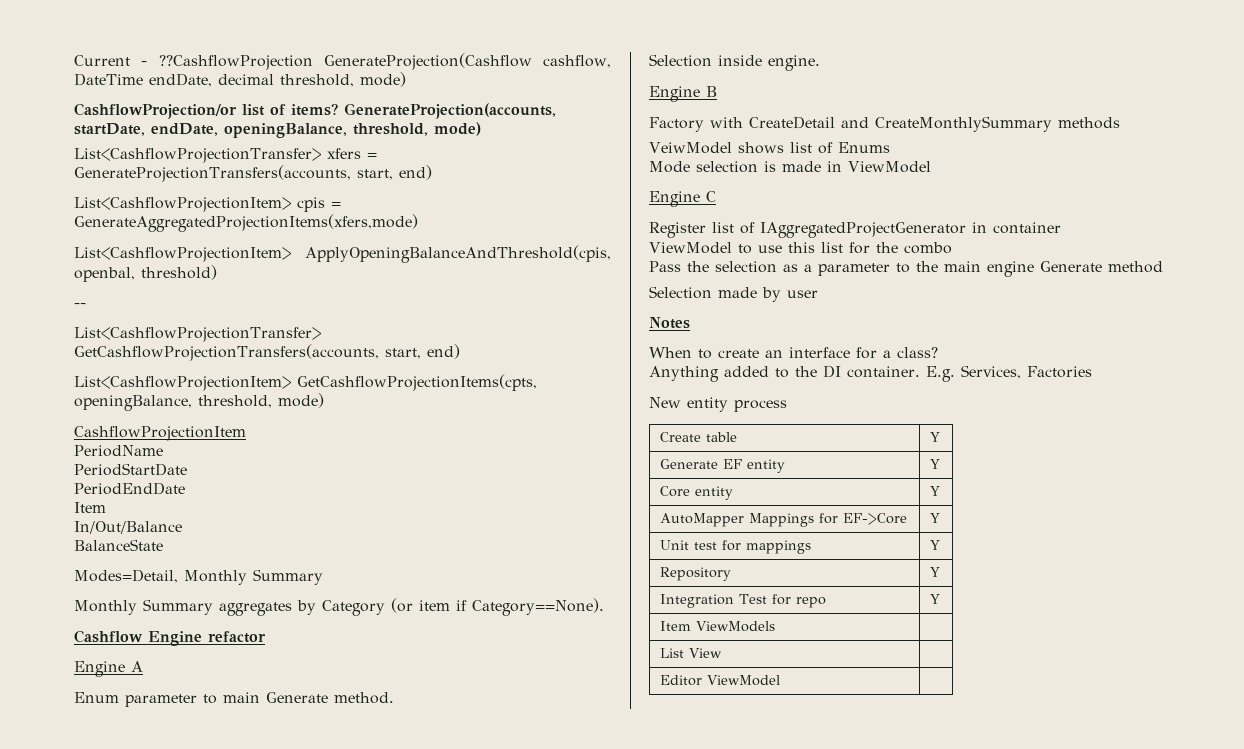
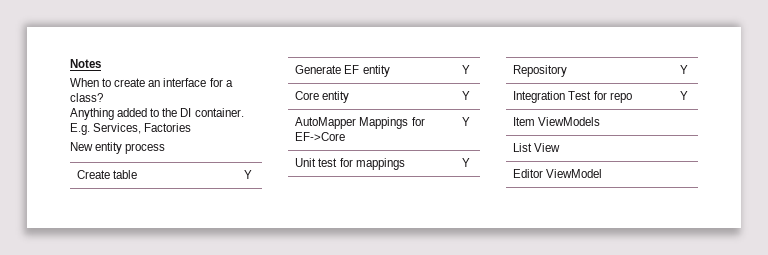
[74,53,612,70] [74,72,406,87] [74,103,556,119] [74,122,481,138] [74,148,377,163] [74,165,432,182] [74,197,341,212] [74,214,418,232] [74,245,611,263] [74,265,217,282] [74,303,86,308] [74,327,321,342] [74,344,460,361] [74,374,537,391] [74,393,324,411] [74,426,246,441] [74,445,163,457] [74,463,187,476] [74,482,185,495] [74,502,106,513] [74,521,182,534] [74,539,163,551] [74,569,323,585] [74,598,604,616] [74,630,266,646] [74,661,143,677] [74,692,394,707] [649,54,820,71] [649,86,717,102] [649,116,1120,132] [649,142,890,154] [649,161,931,173] [649,191,716,207] [649,222,1061,238] [649,242,952,254] [649,261,1163,277] [649,286,818,302] Current - ??CashflowProjection GenerateProjection(Cashflow cashflow, DateTime endDate, decimal threshold, mode) // CashflowProjection/or list of items? GenerateProjection(accounts, startDate, endDate, openingBalance, threshold, mode) // List<CashflowProjectionTransfer> xfers = GenerateProjectionTransfers(accounts, start, end) // List<CashflowProjectionItem> cpis = GenerateAggregatedProjectionItems(xfers,mode) // List<CashflowProjectionItem> ApplyOpeningBalanceAndThreshold(cpis, openbal, threshold) // -- // List<CashflowProjectionTransfer> GetCashflowProjectionTransfers(accounts, start, end) // List<CashflowProjectionItem> GetCashflowProjectionItems(cpts, openingBalance, threshold, mode) // CashflowProjectionItem // PeriodName // PeriodStartDate // PeriodEndDate // Item // In/Out/Balance // BalanceState // Modes=Detail, Monthly Summary // Monthly Summary aggregates by Category (or item if Category==None). // Cashflow Engine refactor // Engine A // Enum parameter to main Generate method. // Selection inside engine. // Engine B // Factory with CreateDetail and CreateMonthlySummary methods // VeiwModel shows list of Enums // Mode selection is made in ViewModel // Engine C // Register list of IAggregatedProjectGenerator in container // ViewModel to use this list for the combo // Pass the selection as a parameter to the main engine Generate method // Selection made by user // -> (70, 63) none

